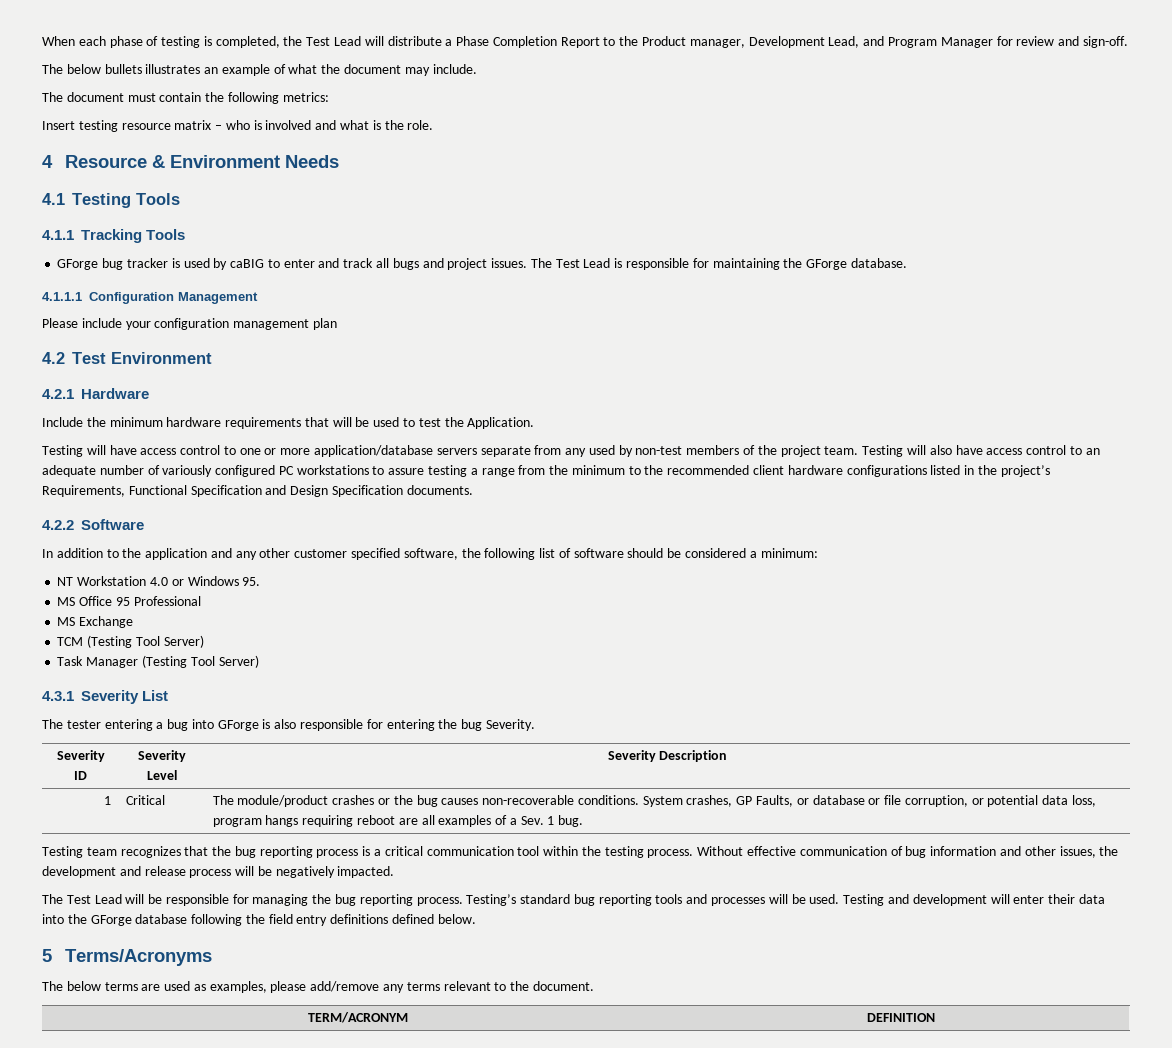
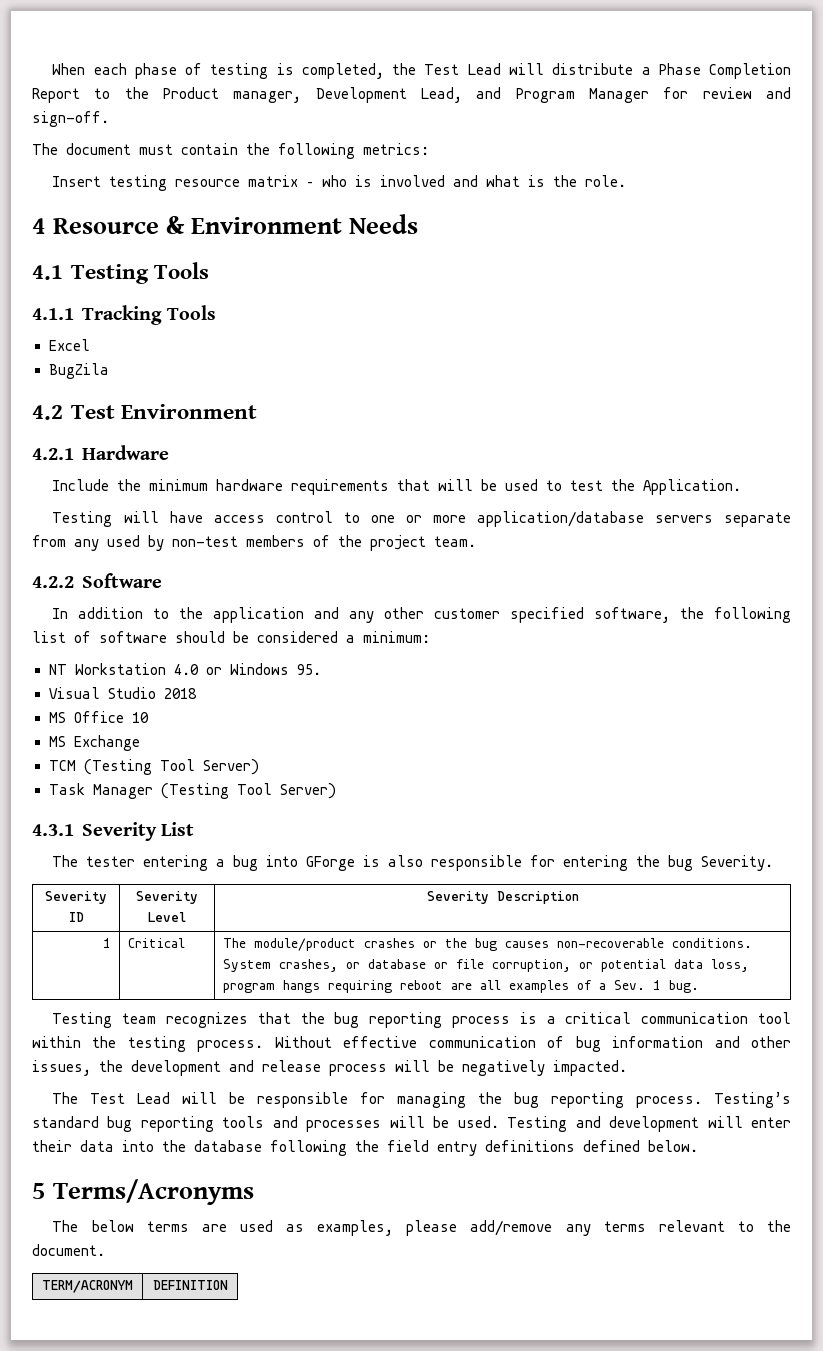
[42,64,477,76] // The below bullets illustrates an example of what the document may include. -> (109, 119) none
[57,258,907,270] [42,292,258,304] [42,318,337,330] GForge bug tracker is used by caBIG to enter and track all bugs and project issues. The Test Lead is responsible for maintaining the GForge database. // 4.1.1.1 Configuration Management // Please include your configuration management plan -> [48,339,90,351] [48,363,109,379] Excel // BugZila
[862,445,1100,457] [42,465,1050,477] [42,485,473,497] Testing will also have access control to an adequate number of variously configured PC workstations to assure testing a range from the minimum to the recommended client hardware configurations listed in the project’s Requirements, Functional Specification and Design Specification documents. -> (476, 541) none
(261, 581) none -> [48,687,197,699] // Visual Studio 2018
[115,596,201,606] 95 Professional -> [131,712,149,723] 10
[736,795,794,807] GP Faults, -> (339, 965) none
[90,915,132,926] GForge -> (186, 1146) none

